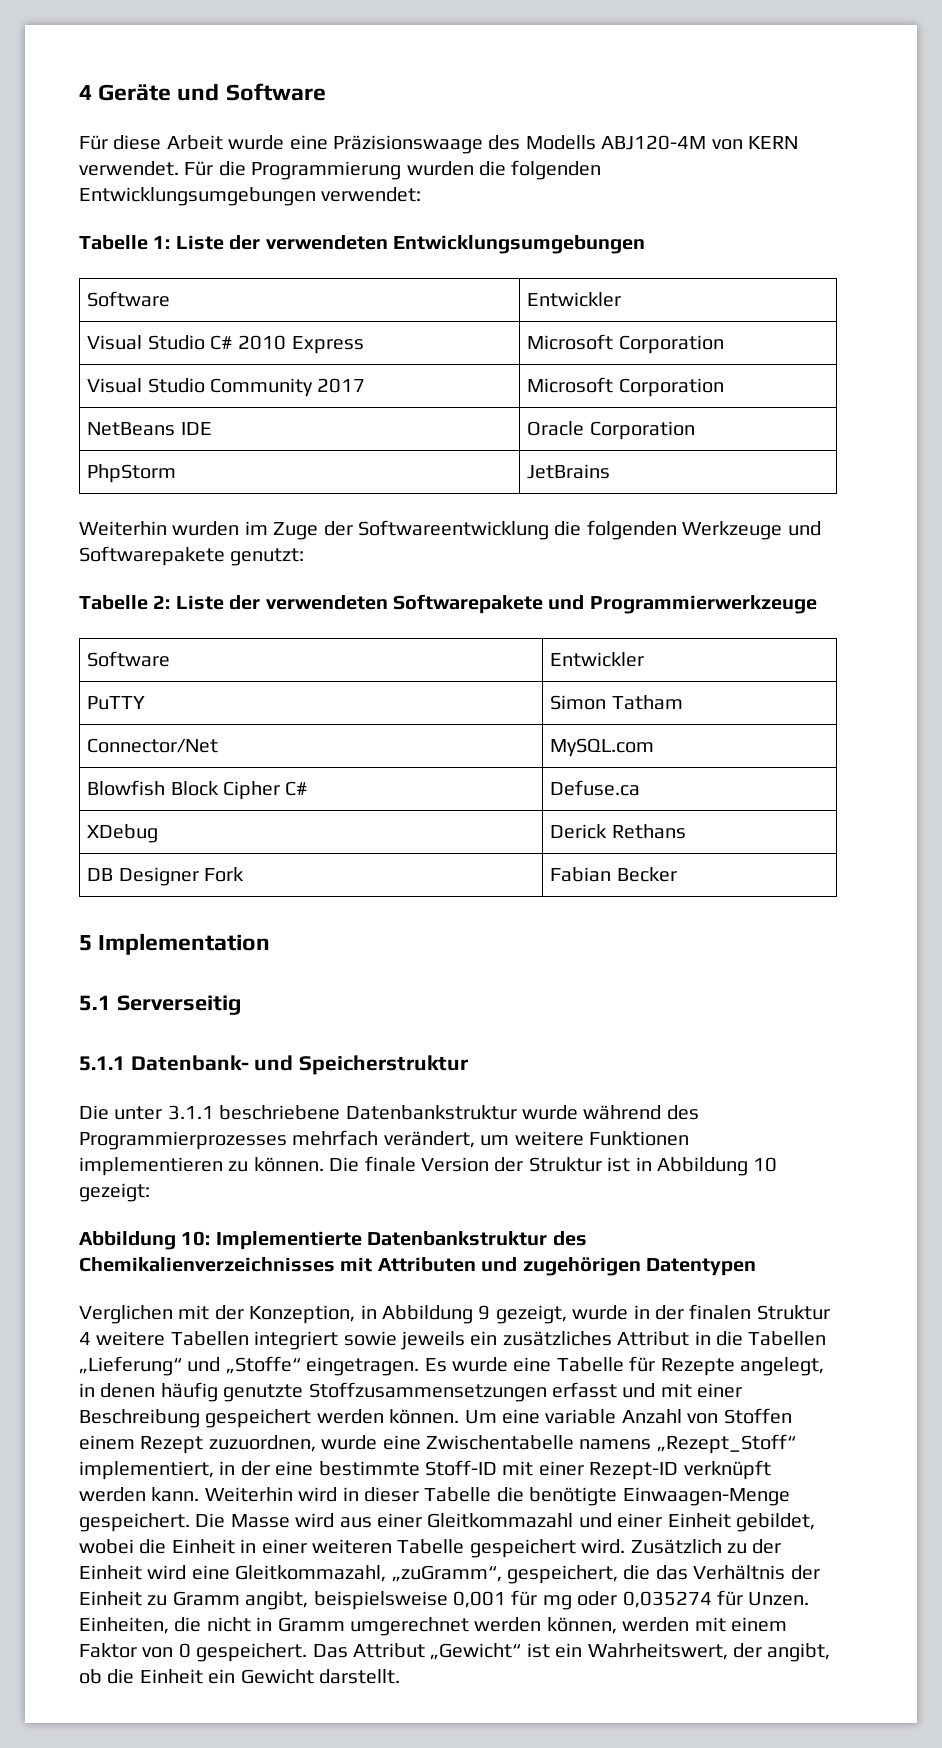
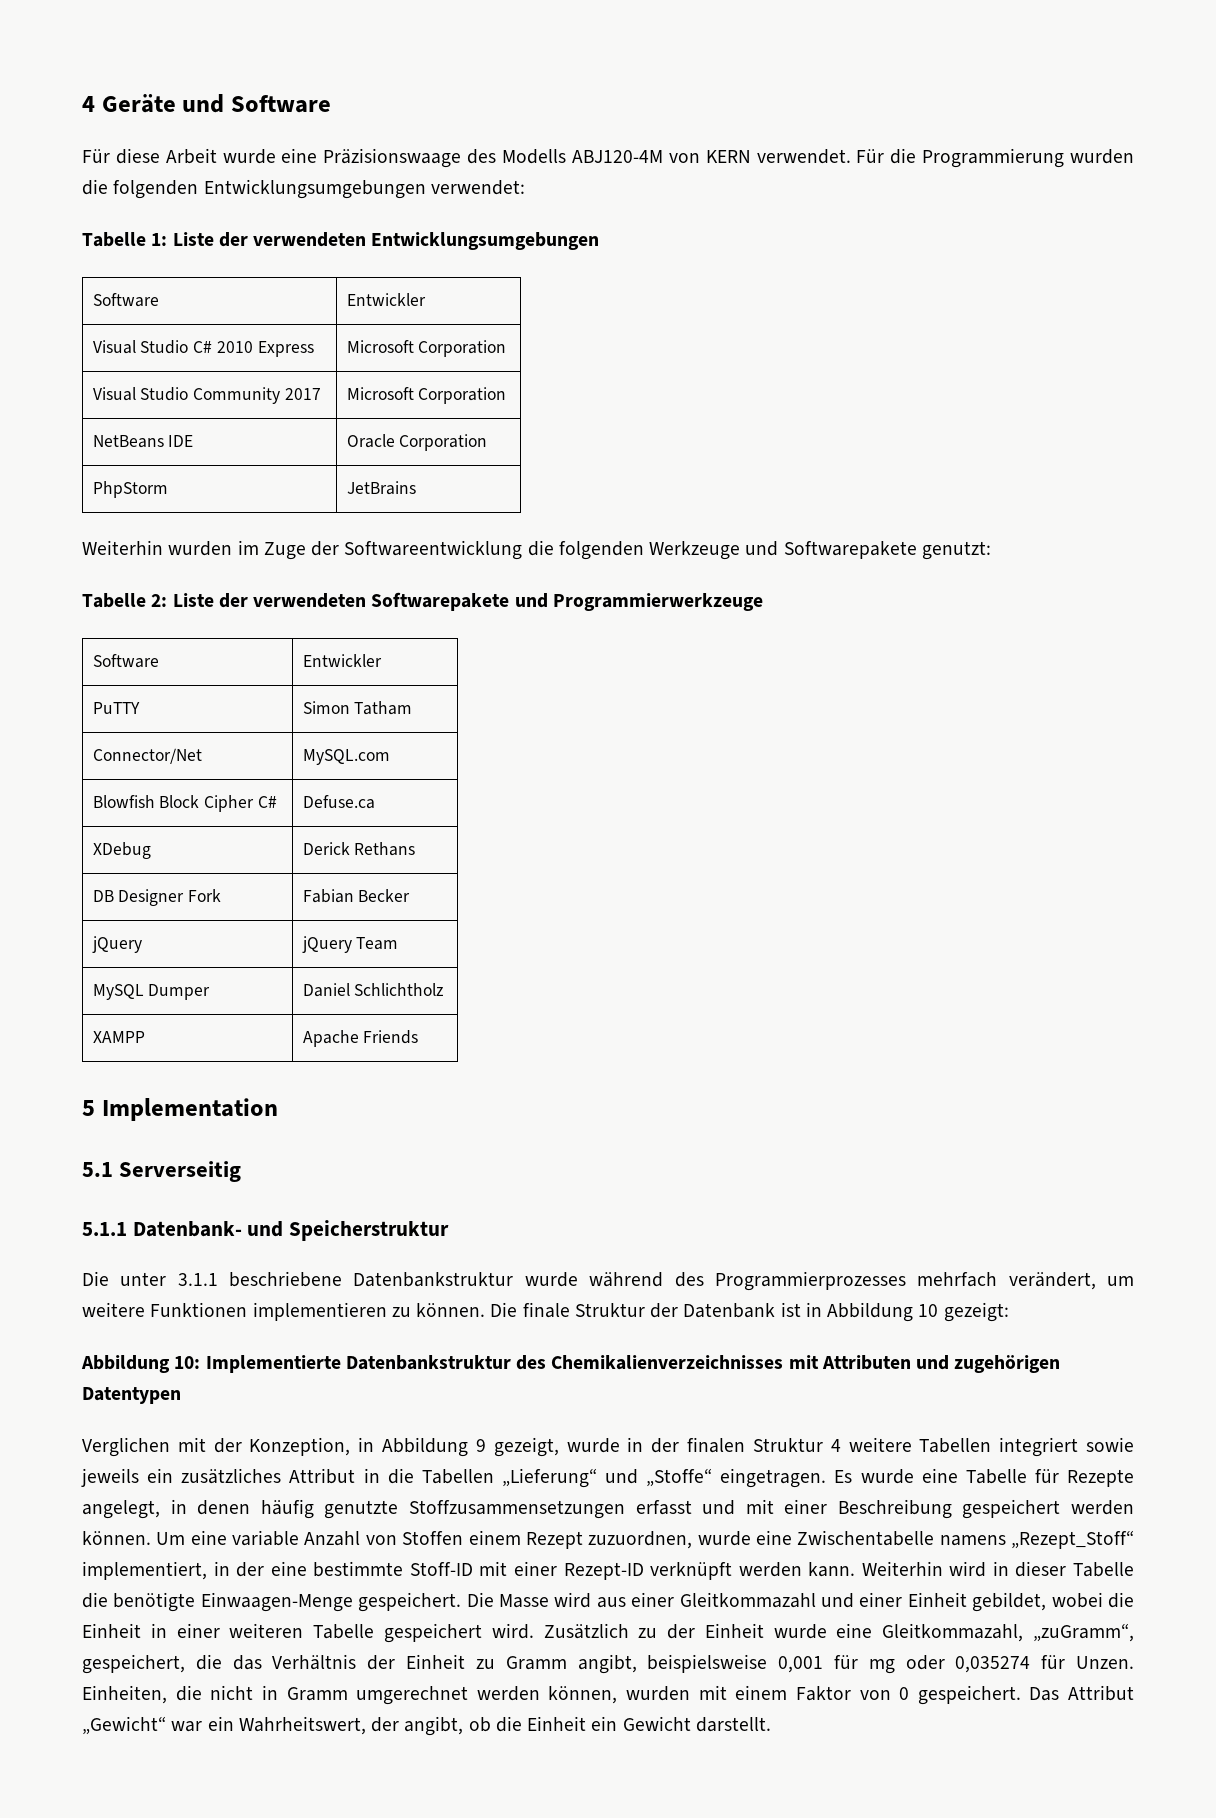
(677, 874) none -> [91,936,142,953] [301,936,399,953] [92,984,211,1000] [302,983,444,997] [92,1031,145,1043] [302,1030,419,1047] // jQuery | jQuery Team // MySQL Dumper | Daniel Schlichtholz // XAMPP | Apache Friends
[421,1157,602,1172] Version der Struktur -> [574,1303,776,1318] Struktur der Datenbank
[147,1565,187,1580] wird -> [773,1624,827,1639] wurde
[622,1617,690,1632] werden -> [626,1686,690,1701] wurden
[526,1643,550,1658] ist -> [171,1721,203,1732] war

